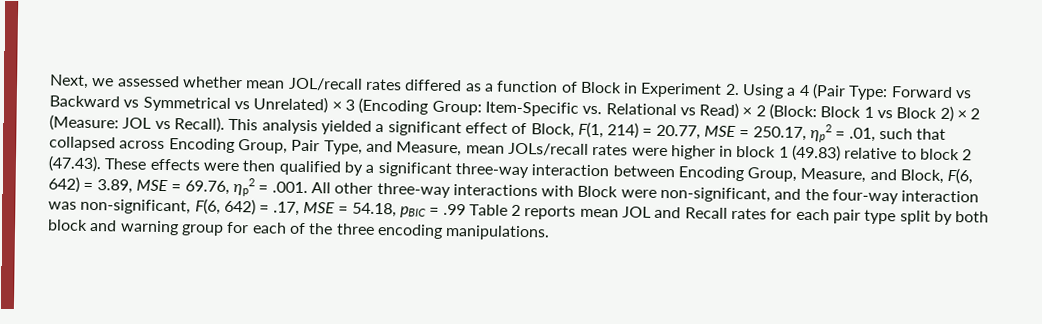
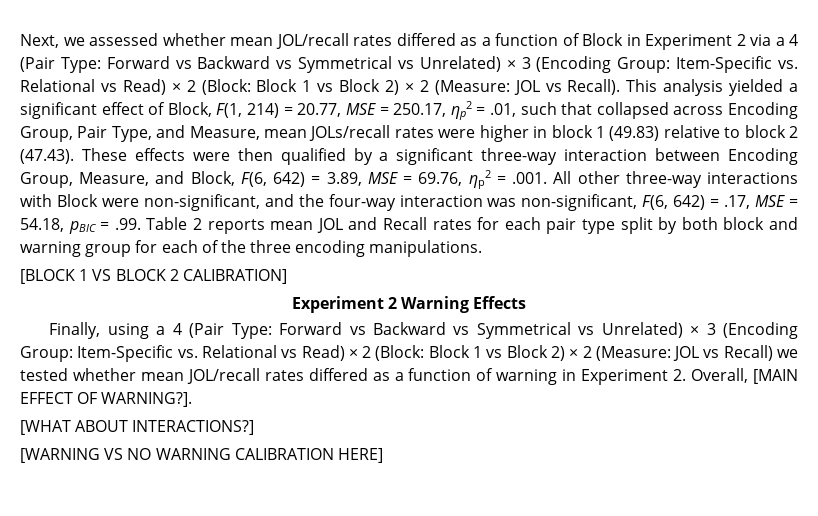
[724,83,785,99] 2. Using -> [736,34,771,46] 2 via
[442,203,466,216] .99 -> [114,218,141,230] .99.
(551, 232) none -> [20,269,287,284] [291,296,527,313] [49,322,798,339] [20,345,798,362] [20,368,798,385] [20,392,193,407] [20,420,255,435] [20,448,383,463] // [BLOCK 1 VS BLOCK 2 CALIBRATION] // Experiment 2 Warning Effects // Finally, using a 4 (Pair Type: Forward vs Backward vs Symmetrical vs Unrelated) × 3 (Encoding Group: Item-Specific vs. Relational vs Read) × 2 (Block: Block 1 vs Block 2) × 2 (Measure: JOL vs Recall) we tested whether mean JOL/recall rates differed as a function of warning in Experiment 2. Overall, [MAIN EFFECT OF WARNING?]. // [WHAT ABOUT INTERACTIONS?] // [WARNING VS NO WARNING CALIBRATION HERE]

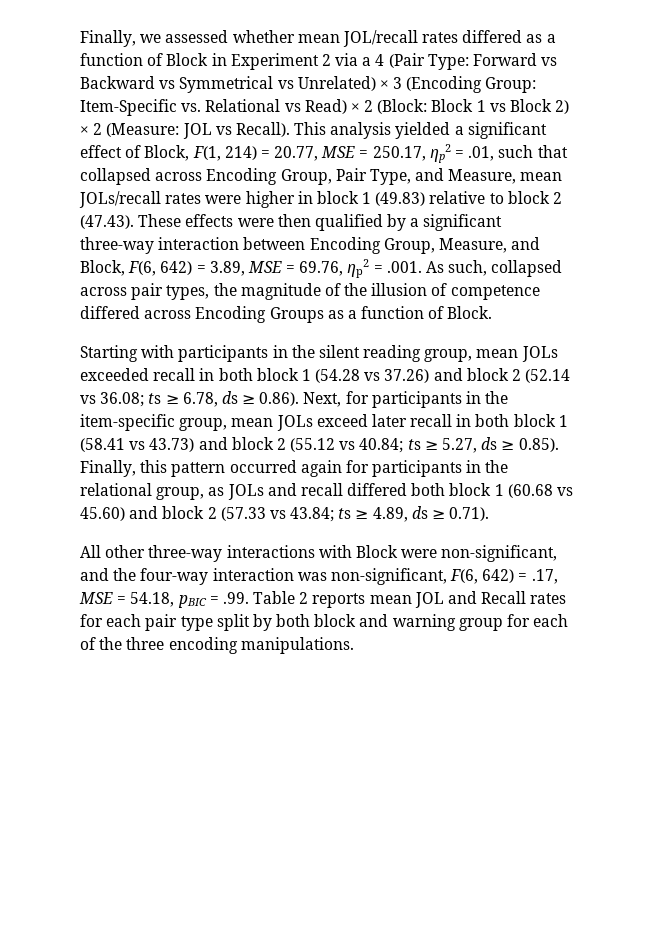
[20,34,59,48] Next, -> [80,30,136,47] Finally,
(548, 178) none -> [426,260,563,277] [80,283,540,300] [80,306,493,323] [80,345,558,362] [80,368,571,383] [80,391,509,408] [80,414,568,431] [80,437,559,453] [80,460,509,477] [80,483,574,500] [80,506,490,522] As such, collapsed across pair types, the magnitude of the illusion of competence differed across Encoding Groups as a function of Block. // Starting with participants in the silent reading group, mean JOLs exceeded recall in both block 1 (54.28 vs 37.26) and block 2 (52.14 vs 36.08; ts ≥ 6.78, ds ≥ 0.86). Next, for participants in the item-specific group, mean JOLs exceed later recall in both block 1 (58.41 vs 43.73) and block 2 (55.12 vs 40.84; ts ≥ 5.27, ds ≥ 0.85). Finally, this pattern occurred again for participants in the relational group, as JOLs and recall differed both block 1 (60.68 vs 45.60) and block 2 (57.33 vs 43.84; ts ≥ 4.89, ds ≥ 0.71). //
[20,269,287,284] [291,296,527,313] [49,322,798,339] [20,345,798,362] [20,368,798,385] [20,392,193,407] [20,420,255,435] [20,448,383,463] // [BLOCK 1 VS BLOCK 2 CALIBRATION] // Experiment 2 Warning Effects // Finally, using a 4 (Pair Type: Forward vs Backward vs Symmetrical vs Unrelated) × 3 (Encoding Group: Item-Specific vs. Relational vs Read) × 2 (Block: Block 1 vs Block 2) × 2 (Measure: JOL vs Recall) we tested whether mean JOL/recall rates differed as a function of warning in Experiment 2. Overall, [MAIN EFFECT OF WARNING?]. // [WHAT ABOUT INTERACTIONS?] // [WARNING VS NO WARNING CALIBRATION HERE] -> (354, 645) none

